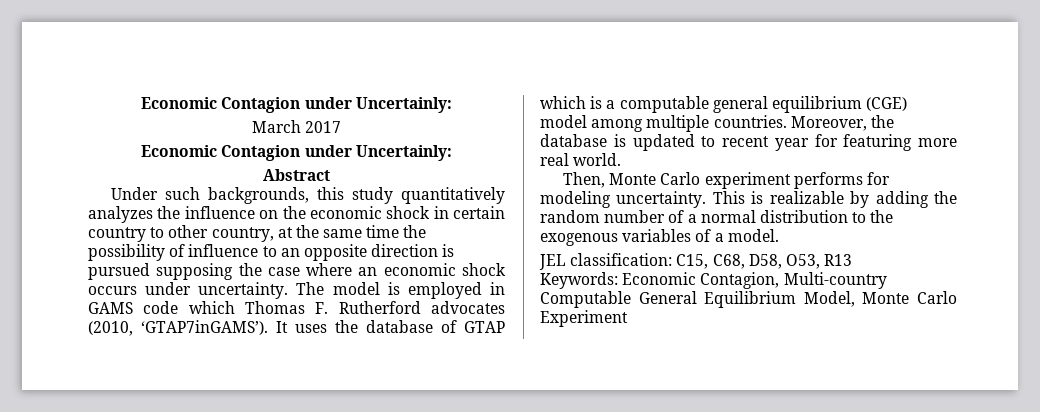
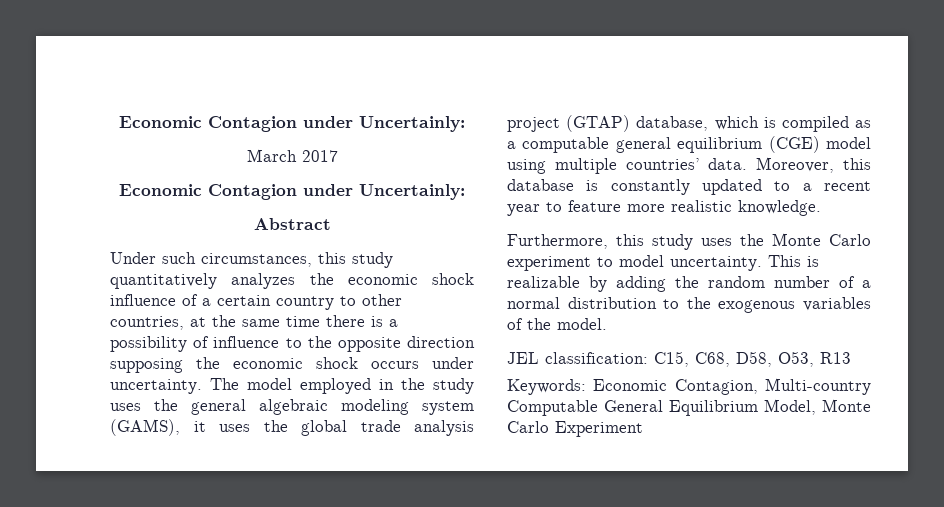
[207,187,309,204] backgrounds, -> [201,253,312,267] circumstances,
[184,206,449,219] influence on the economic shock in -> [347,273,474,285] [110,294,211,306] economic shock influence of a
[211,227,274,242] country, -> [110,316,184,330] countries,
[403,225,427,238] the -> [326,315,398,327] there is a
[280,248,300,257] an -> [307,336,332,348] the
[442,244,455,257] [88,263,378,280] is pursued supposing the case where an -> [110,357,220,373] supposing the
[387,282,400,295] is -> (292, 384) none
[88,301,505,314] [88,320,505,336] [540,96,603,109] GAMS code which Thomas F. Rutherford advocates (2010, ‘GTAP7inGAMS’). It uses the database of GTAP which is -> [401,378,474,394] [110,399,474,415] [110,419,474,436] [507,115,871,132] the study uses the general algebraic modeling system (GAMS), it uses the global trade analysis project (GTAP) database, which is compiled as
[591,115,894,132] among multiple countries. Moreover, the -> [507,157,871,174] using multiple countries’ data. Moreover, this
(626, 140) none -> [610,179,690,195] constantly
(716, 141) none -> [802,183,812,191] a
[814,134,957,151] [540,153,622,166] [562,172,890,189] [540,191,611,208] for featuring more real world. // Then, Monte Carlo experiment performs for modeling -> [546,200,821,216] [507,233,871,250] [507,255,664,271] to feature more realistic knowledge. // Furthermore, this study uses the Monte Carlo experiment to model
[714,233,724,242] a -> [527,318,551,330] the

